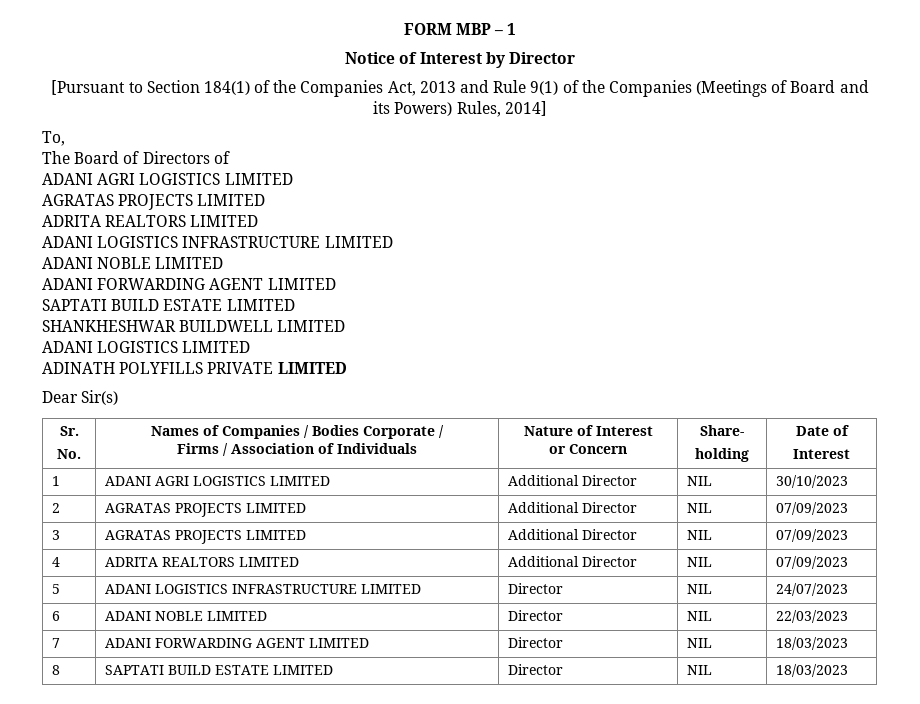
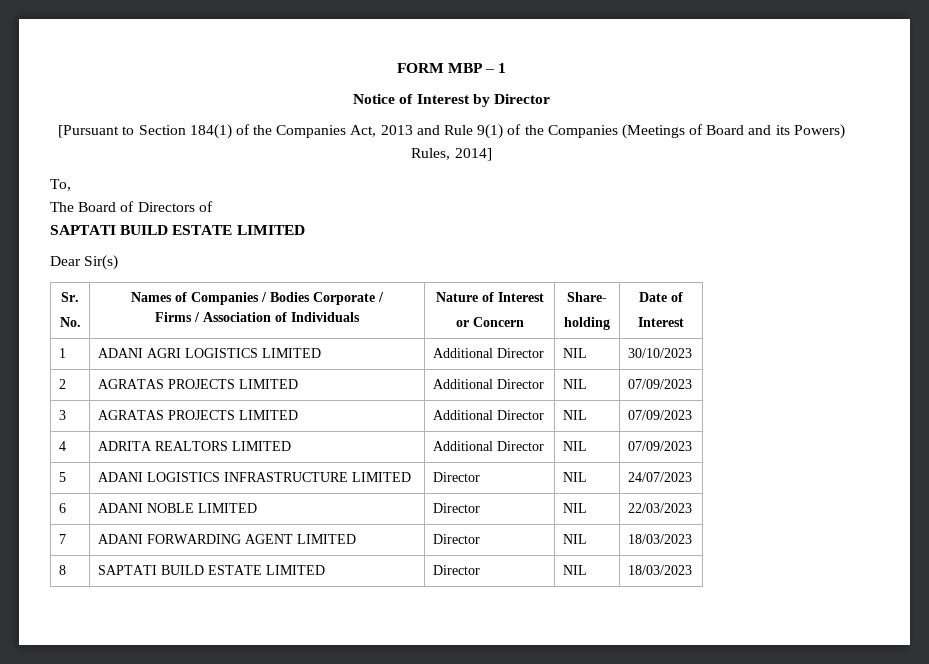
[42,173,293,185] [42,194,266,210] [42,215,259,227] [42,236,393,248] [42,257,224,269] [42,278,336,290] [42,299,295,311] [42,320,346,332] [42,341,251,353] [42,362,274,374] ADANI AGRI LOGISTICS LIMITED // AGRATAS PROJECTS LIMITED // ADRITA REALTORS LIMITED // ADANI LOGISTICS INFRASTRUCTURE LIMITED // ADANI NOBLE LIMITED // ADANI FORWARDING AGENT LIMITED // SAPTATI BUILD ESTATE LIMITED // SHANKHESHWAR BUILDWELL LIMITED // ADANI LOGISTICS LIMITED // ADINATH POLYFILLS PRIVATE -> [50,225,233,235] SAPTATI BUILD ESTATE

